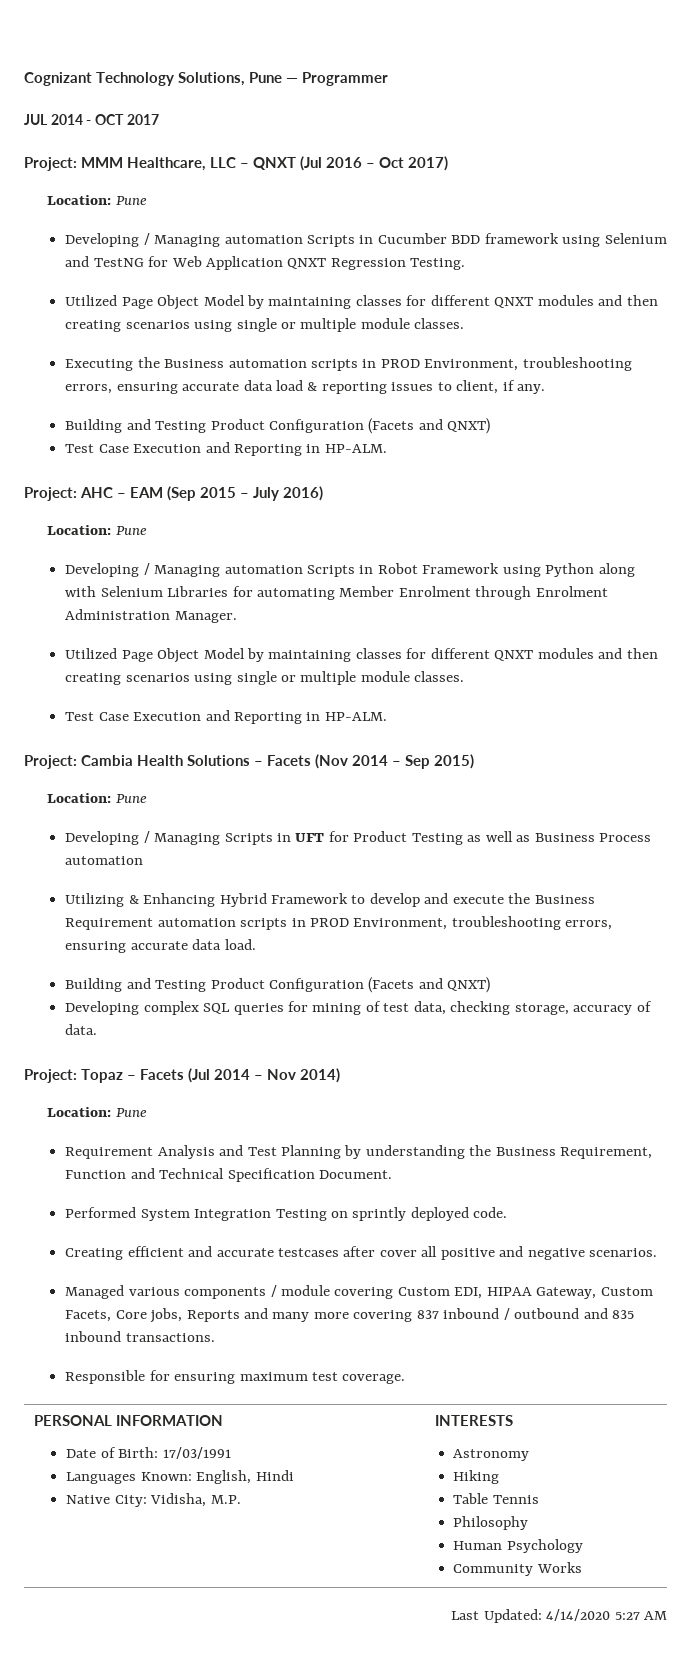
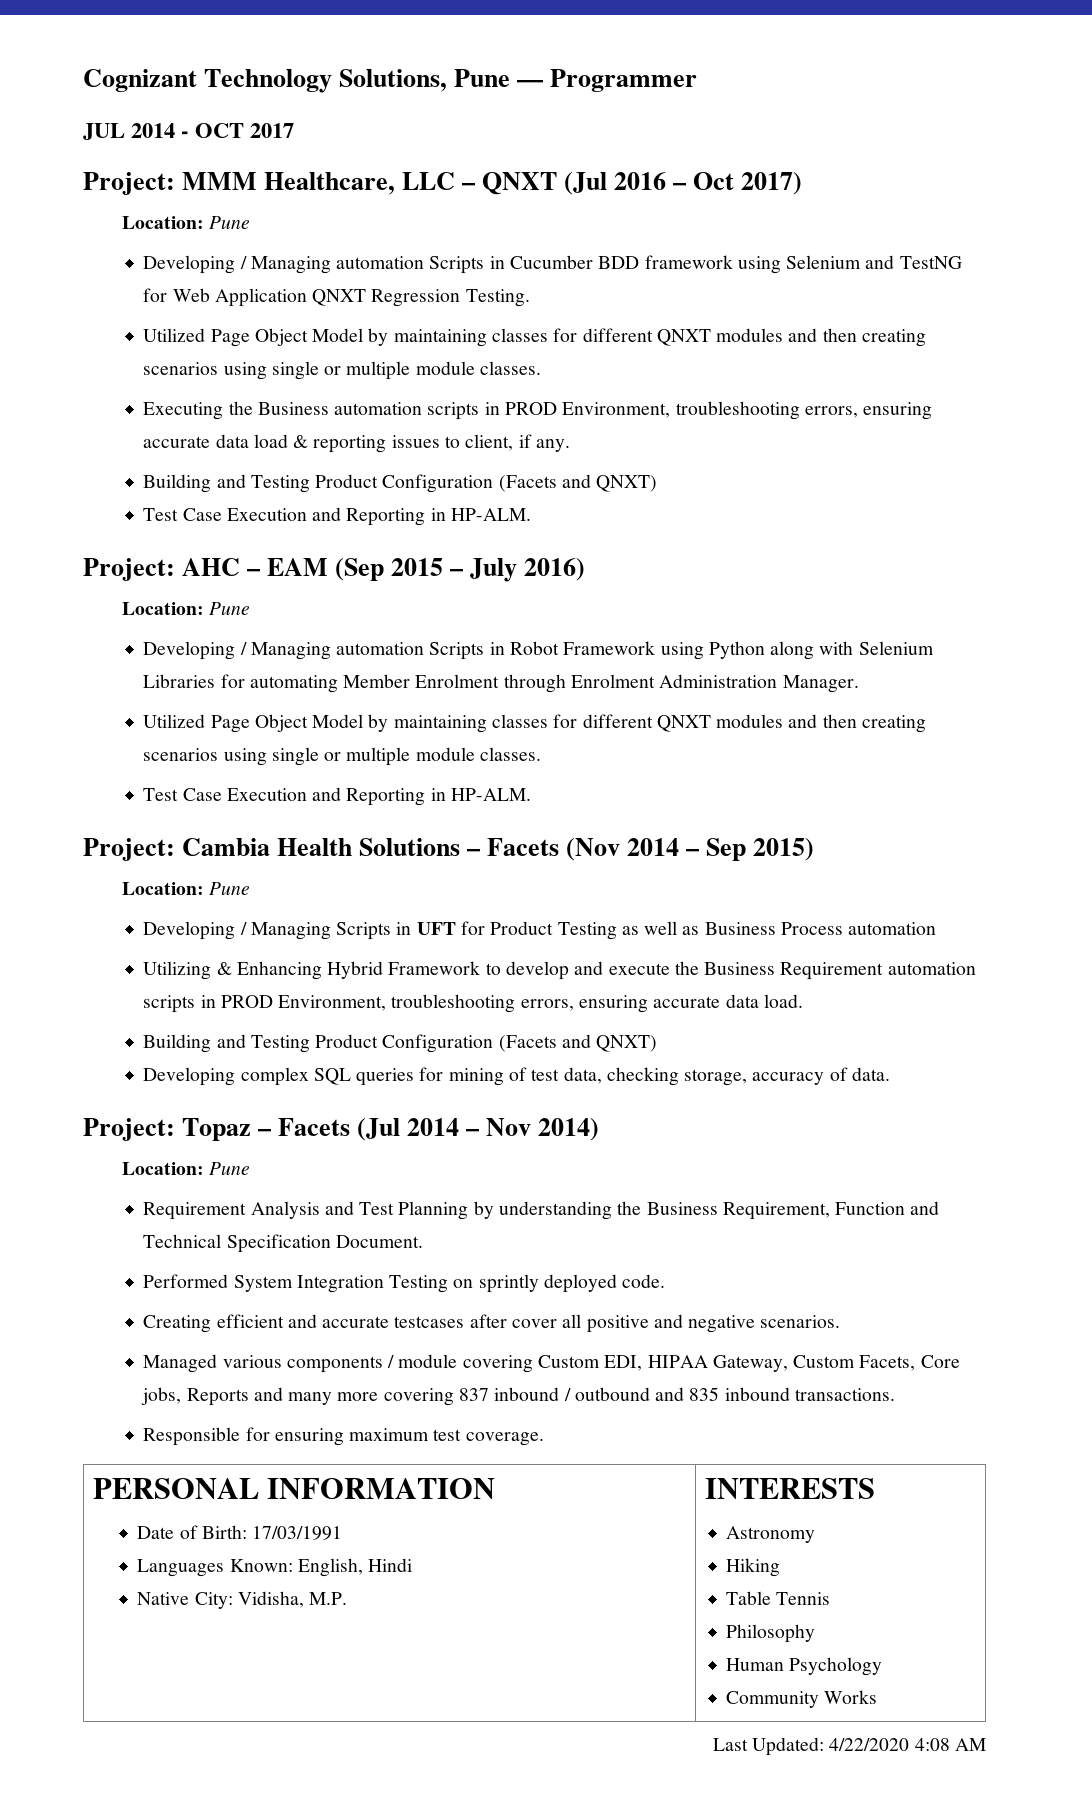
[546,1609,640,1621] 4/14/2020 5:27 -> [829,1738,950,1751] 4/22/2020 4:08

